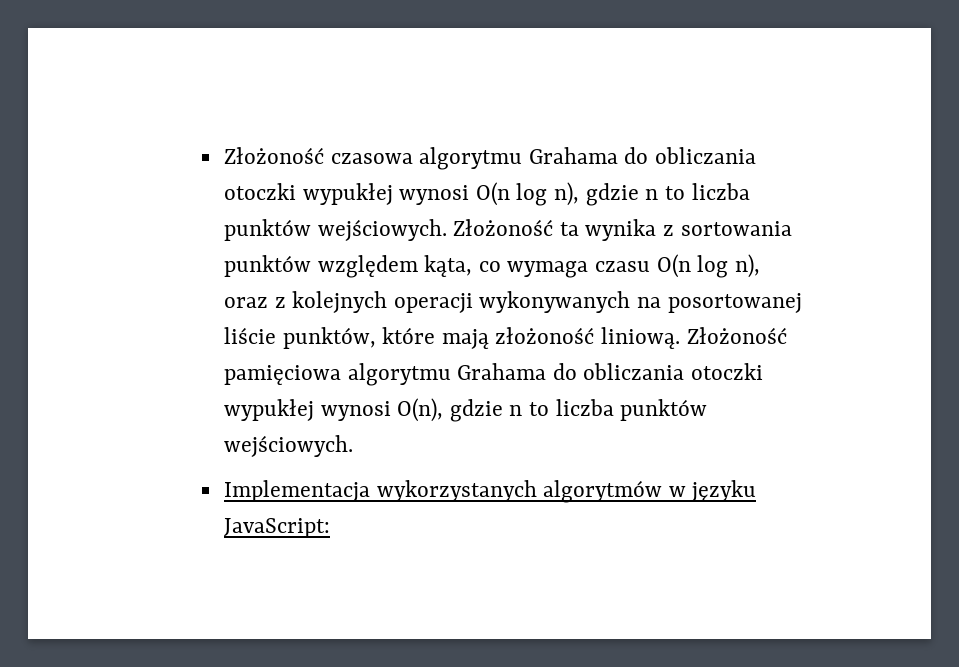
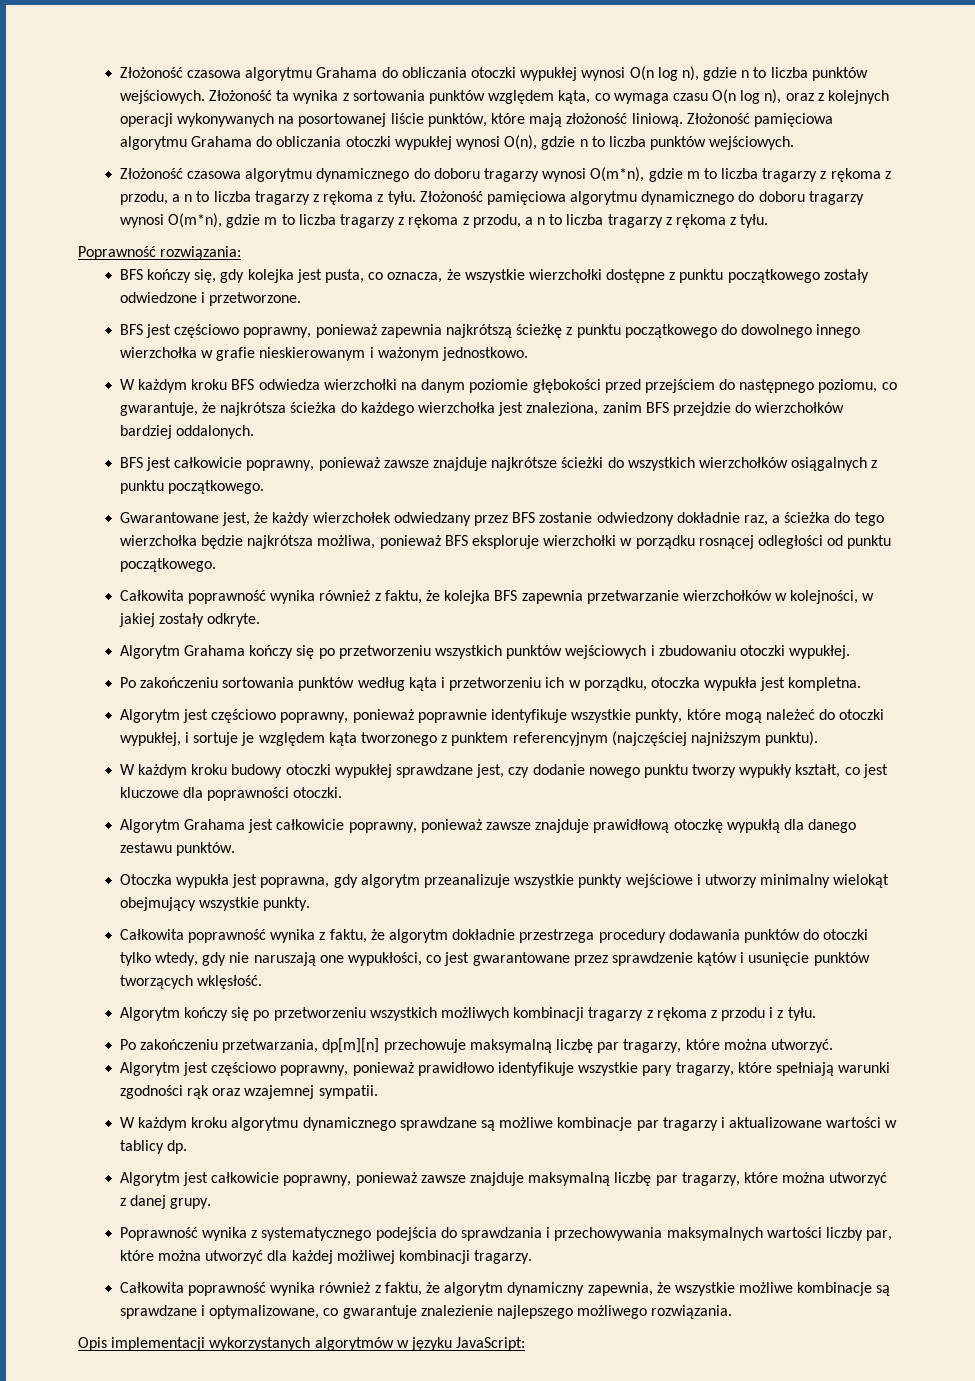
[223,480,370,502] Implementacja -> [119,167,891,182] [119,191,864,205] [119,213,769,228] [78,246,242,260] [119,269,869,283] [119,292,302,306] [119,324,861,338] [119,347,528,361] [119,379,897,393] [119,402,845,416] [119,425,255,439] [119,457,878,471] [119,480,265,494] [119,512,884,526] [119,535,892,549] [119,558,216,572] [119,590,875,604] [118,613,261,627] [119,645,851,659] [119,677,862,691] [119,709,885,723] [119,731,819,746] [119,764,888,778] [119,787,343,801] [119,819,857,833] [119,842,236,856] [119,874,890,888] [119,897,311,911] [119,929,869,943] [119,952,870,966] [119,975,263,989] [119,1007,816,1021] [119,1038,833,1053] [119,1062,891,1076] [119,1085,378,1099] [119,1117,898,1131] [119,1140,188,1154] [119,1172,888,1186] [119,1195,212,1209] [119,1227,893,1241] [119,1250,533,1264] [119,1282,891,1296] [119,1305,733,1319] [78,1337,206,1351] Złożoność czasowa algorytmu dynamicznego do doboru tragarzy wynosi O(m*n), gdzie m to liczba tragarzy z rękoma z przodu, a n to liczba tragarzy z rękoma z tyłu. Złożoność pamięciowa algorytmu dynamicznego do doboru tragarzy wynosi O(m*n), gdzie m to liczba tragarzy z rękoma z przodu, a n to liczba tragarzy z rękoma z tyłu. // Poprawność rozwiązania: // BFS kończy się, gdy kolejka jest pusta, co oznacza, że wszystkie wierzchołki dostępne z punktu początkowego zostały odwiedzone i przetworzone. // BFS jest częściowo poprawny, ponieważ zapewnia najkrótszą ścieżkę z punktu początkowego do dowolnego innego wierzchołka w grafie nieskierowanym i ważonym jednostkowo. // W każdym kroku BFS odwiedza wierzchołki na danym poziomie głębokości przed przejściem do następnego poziomu, co gwarantuje, że najkrótsza ścieżka do każdego wierzchołka jest znaleziona, zanim BFS przejdzie do wierzchołków bardziej oddalonych. // BFS jest całkowicie poprawny, ponieważ zawsze znajduje najkrótsze ścieżki do wszystkich wierzchołków osiągalnych z punktu początkowego. // Gwarantowane jest, że każdy wierzchołek odwiedzany przez BFS zostanie odwiedzony dokładnie raz, a ścieżka do tego wierzchołka będzie najkrótsza możliwa, ponieważ BFS eksploruje wierzchołki w porządku rosnącej odległości od punktu początkowego. // Całkowita poprawność wynika również z faktu, że kolejka BFS zapewnia przetwarzanie wierzchołków w kolejności, w jakiej zostały odkryte. // Algorytm Grahama kończy się po przetworzeniu wszystkich punktów wejściowych i zbudowaniu otoczki wypukłej. // Po zakończeniu sortowania punktów według kąta i przetworzeniu ich w porządku, otoczka wypukła jest kompletna. // Algorytm jest częściowo poprawny, ponieważ poprawnie identyfikuje wszystkie punkty, które mogą należeć do otoczki wypukłej, i sortuje je względem kąta tworzonego z punktem referencyjnym (najczęściej najniższym punktu). // W każdym kroku budowy otoczki wypukłej sprawdzane jest, czy dodanie nowego punktu tworzy wypukły kształt, co jest kluczowe dla poprawności otoczki. // Algorytm Grahama jest całkowicie poprawny, ponieważ zawsze znajduje prawidłową otoczkę wypukłą dla danego zestawu punktów. // Otoczka wypukła jest poprawna, gdy algorytm przeanalizuje wszystkie punkty wejściowe i utworzy minimalny wielokąt obejmujący wszystkie punkty. // Całkowita poprawność wynika z faktu, że algorytm dokładnie przestrzega procedury dodawania punktów do otoczki tylko wtedy, gdy nie naruszają one wypukłości, co jest gwarantowane przez sprawdzenie kątów i usunięcie punktów tworzących wklęsłość. // Algorytm kończy się po przetworzeniu wszystkich możliwych kombinacji tragarzy z rękoma z przodu i z tyłu. // Po zakończeniu przetwarzania, dp[m][n] przechowuje maksymalną liczbę par tragarzy, które można utworzyć. // Algorytm jest częściowo poprawny, ponieważ prawidłowo identyfikuje wszystkie pary tragarzy, które spełniają warunki zgodności rąk oraz wzajemnej sympatii. // W każdym kroku algorytmu dynamicznego sprawdzane są możliwe kombinacje par tragarzy i aktualizowane wartości w tablicy dp. // Algorytm jest całkowicie poprawny, ponieważ zawsze znajduje maksymalną liczbę par tragarzy, które można utworzyć z danej grupy. // Poprawność wynika z systematycznego podejścia do sprawdzania i przechowywania maksymalnych wartości liczby par, które można utworzyć dla każdej możliwej kombinacji tragarzy. // Całkowita poprawność wynika również z faktu, że algorytm dynamiczny zapewnia, że wszystkie możliwe kombinacje są sprawdzane i optymalizowane, co gwarantuje znalezienie najlepszego możliwego rozwiązania. // Opis implementacji

